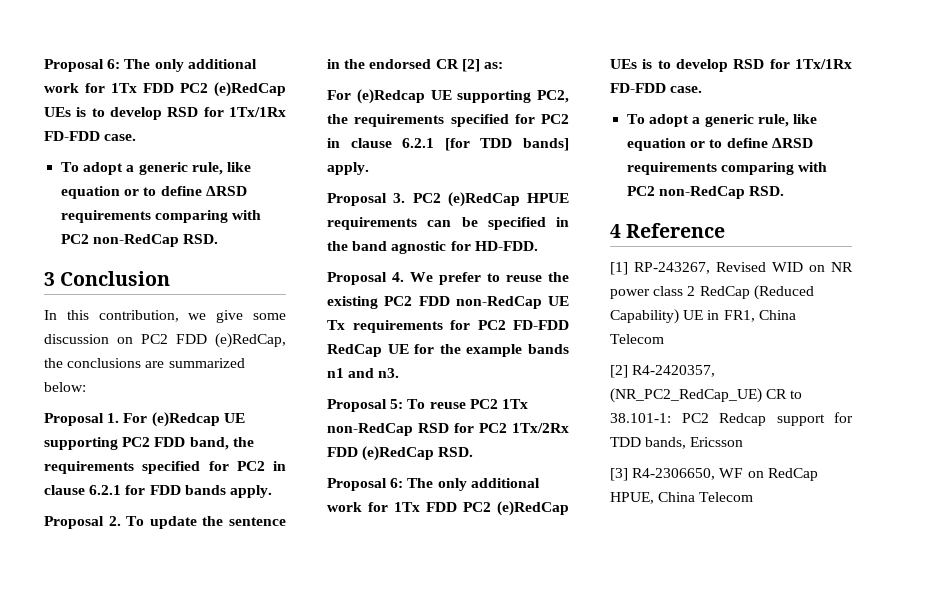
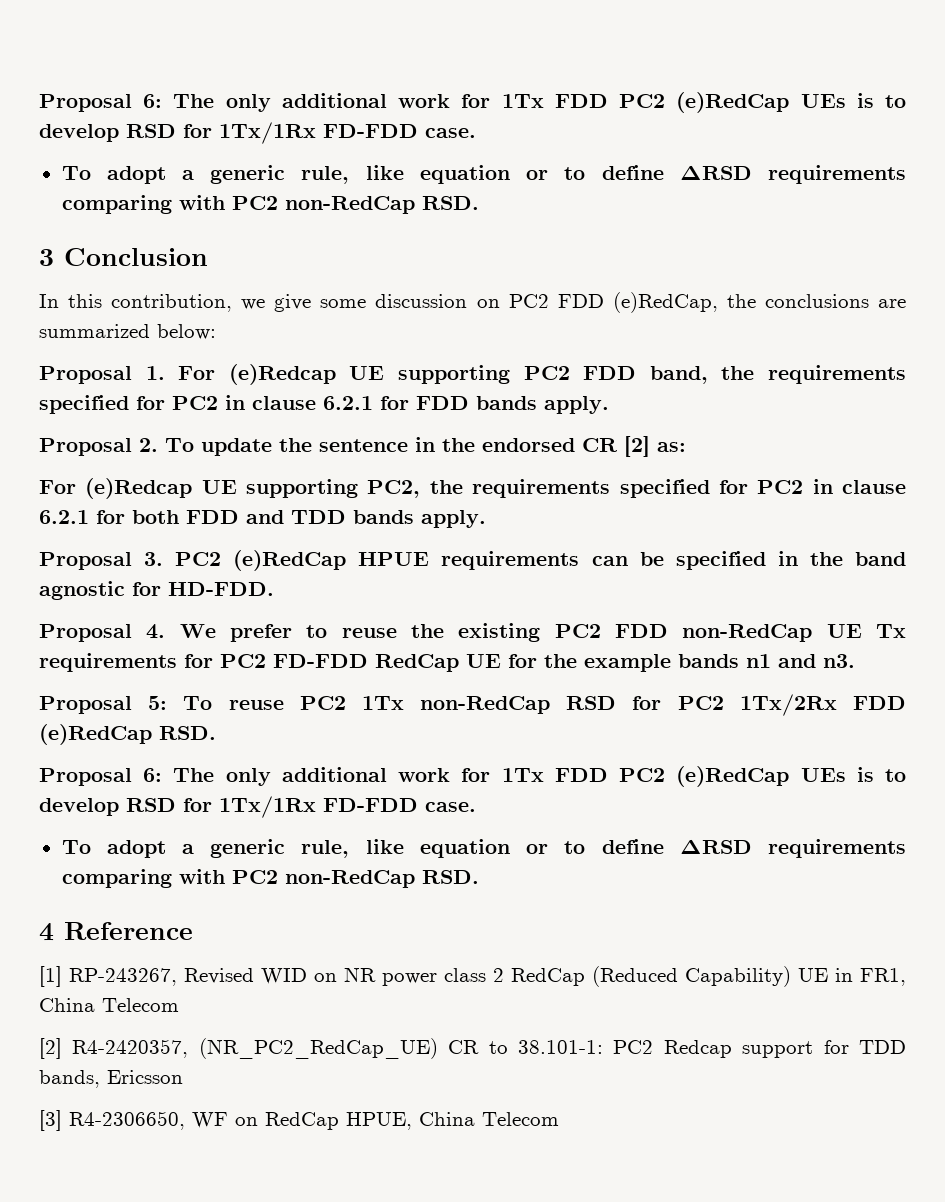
[444,138,569,151] [for TDD bands] -> [96,510,414,524] for both FDD and TDD bands

